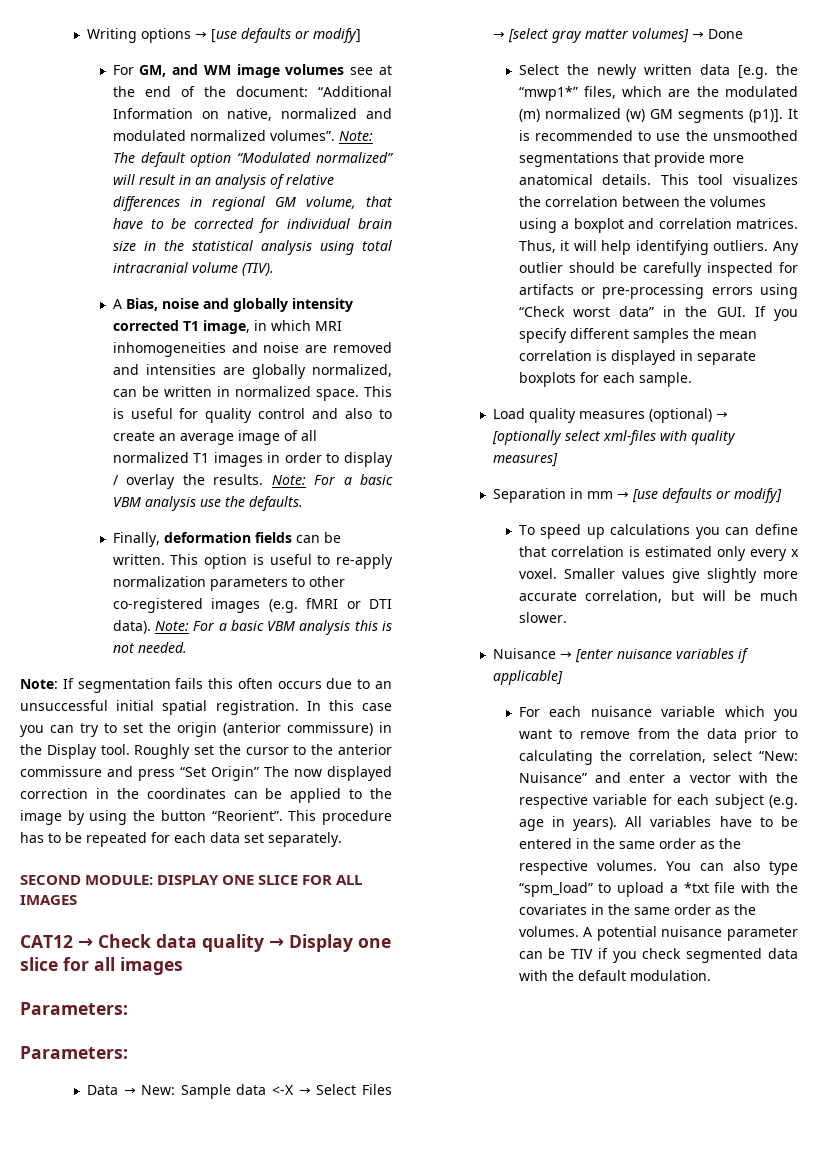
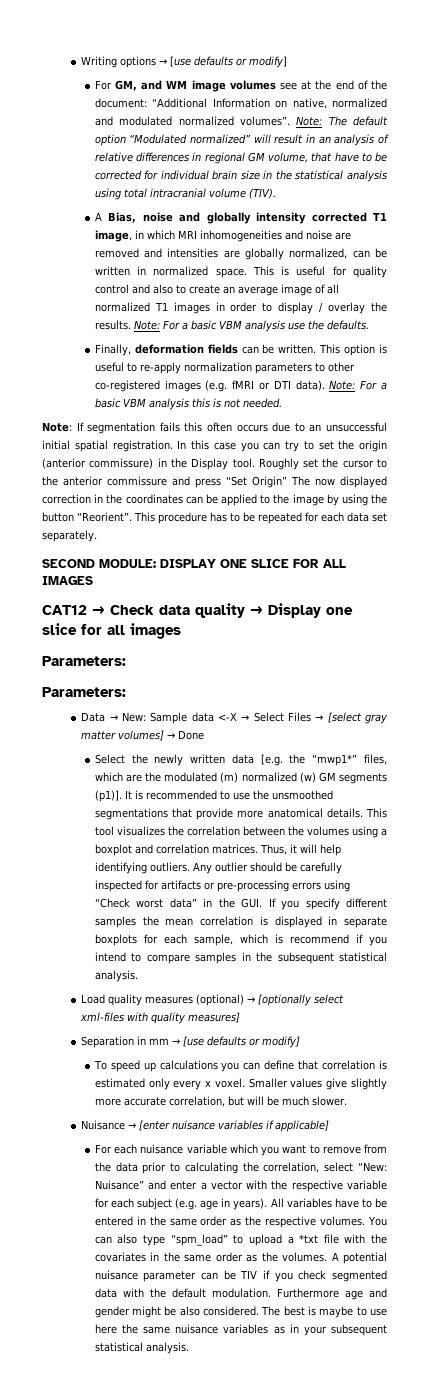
[638,372,692,387] sample. -> [193,934,388,946] [94,952,387,964] [94,970,138,982] sample, which is recommend if you intend to compare samples in the subsequent statistical analysis.
(711, 975) none -> [276,1288,387,1300] [94,1306,387,1318] [94,1324,388,1336] [94,1342,189,1354] Furthermore age and gender might be also considered. The best is maybe to use here the same nuisance variables as in your subsequent statistical analysis.

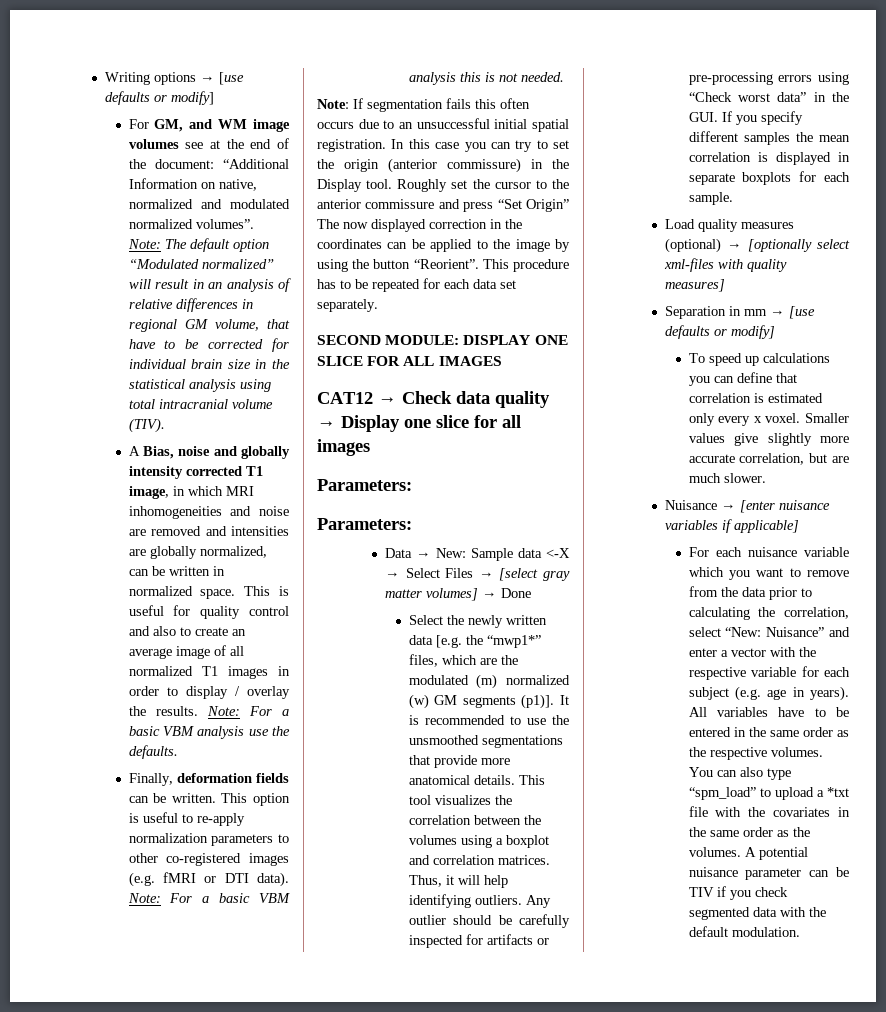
[193,934,388,946] [94,952,387,964] [94,970,138,982] sample, which is recommend if you intend to compare samples in the subsequent statistical analysis. -> [688,192,733,205] sample.
[246,1096,279,1106] will be -> [832,456,849,463] are
[276,1288,387,1300] [94,1306,387,1318] [94,1324,388,1336] [94,1342,189,1354] Furthermore age and gender might be also considered. The best is maybe to use here the same nuisance variables as in your subsequent statistical analysis. -> (800, 932) none

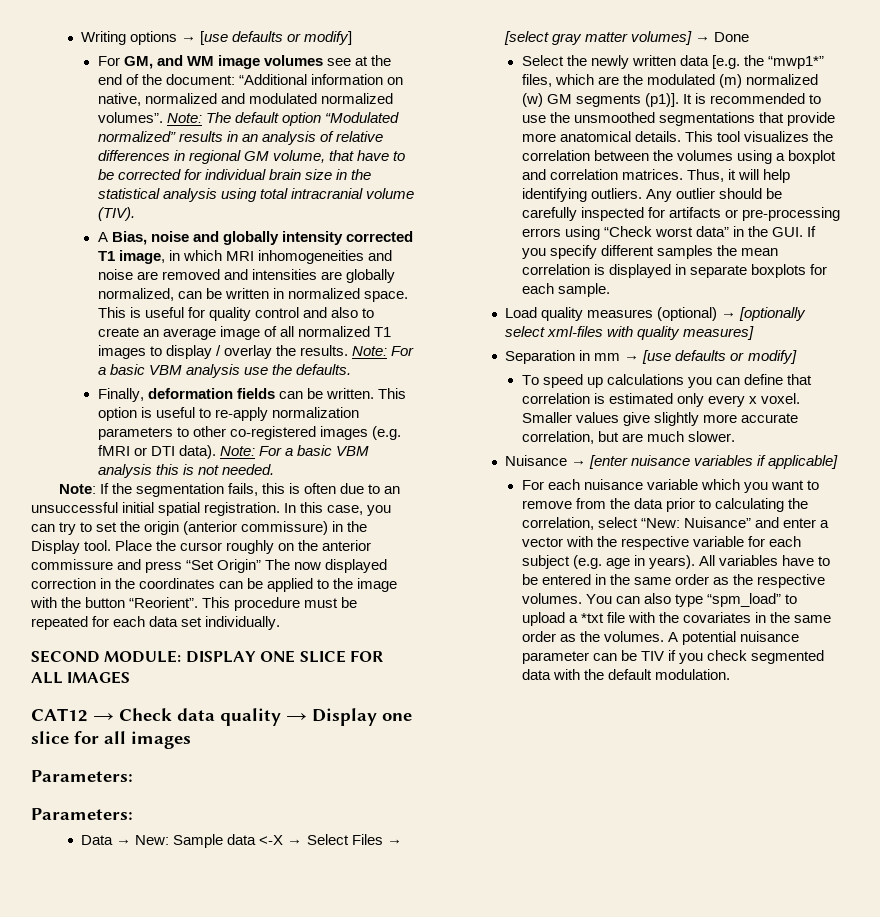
[128,178,198,189] Information -> [311,74,384,85] information
[128,279,190,289] will result -> [179,131,224,142] results
[278,666,290,676] [128,686,159,696] in order -> (146, 352) none
[367,98,530,112] [317,122,354,129] segmentation fails this often occurs -> [111,483,336,497] the segmentation fails, this is often
[435,142,460,149] case -> [327,505,364,515] case,
[397,179,547,192] Roughly set the cursor to -> [115,540,295,554] Place the cursor roughly on
[555,239,570,252] [317,259,348,272] by using -> [30,597,57,608] with
[317,279,351,289] has to -> [304,598,339,608] must
[317,299,378,312] separately. -> [205,616,281,630] individually.

